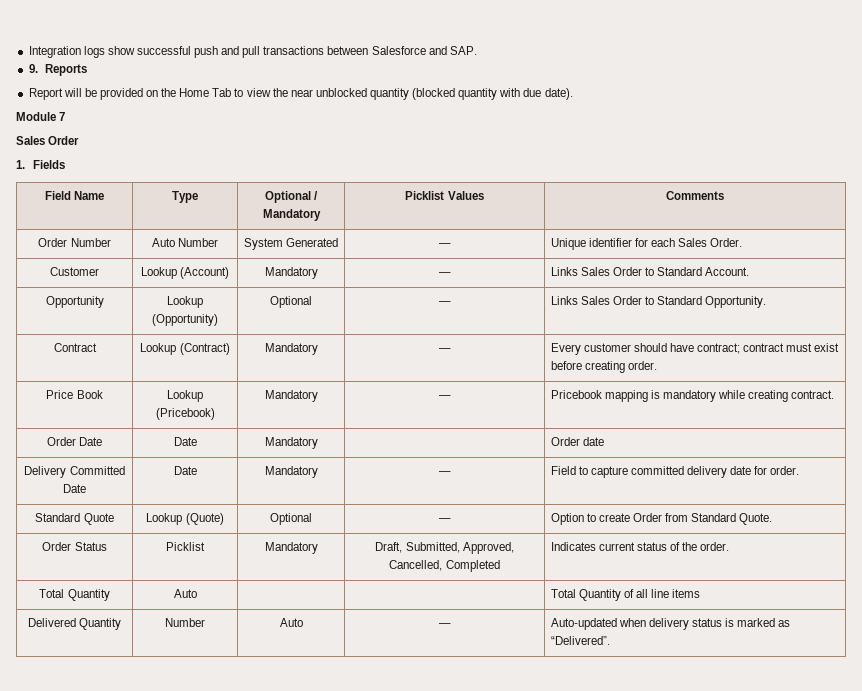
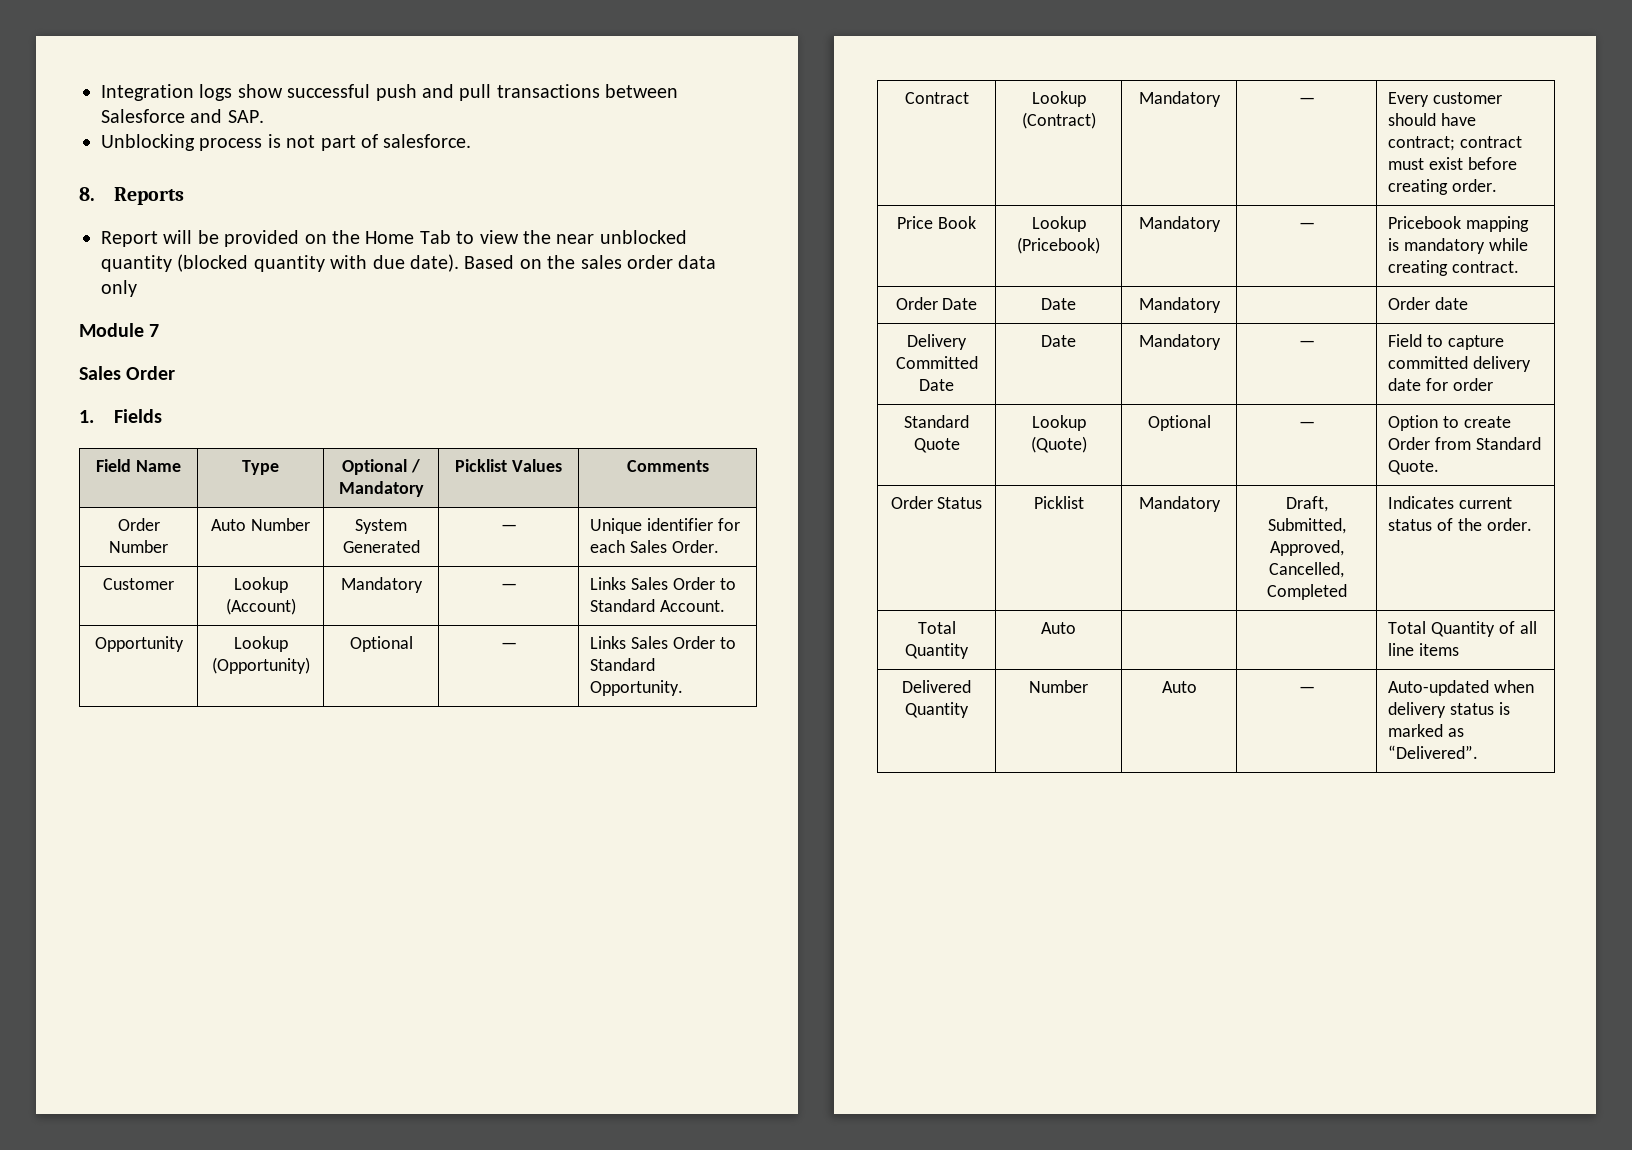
[28,64,38,73] 9. -> [101,134,472,151] [79,187,95,201] Unblocking process is not part of salesforce. // 8.
(573, 94) none -> [464,255,717,269] [101,280,137,297] Based on the sales order data only
[770,466,800,475] order. -> [1452,378,1493,391] order

